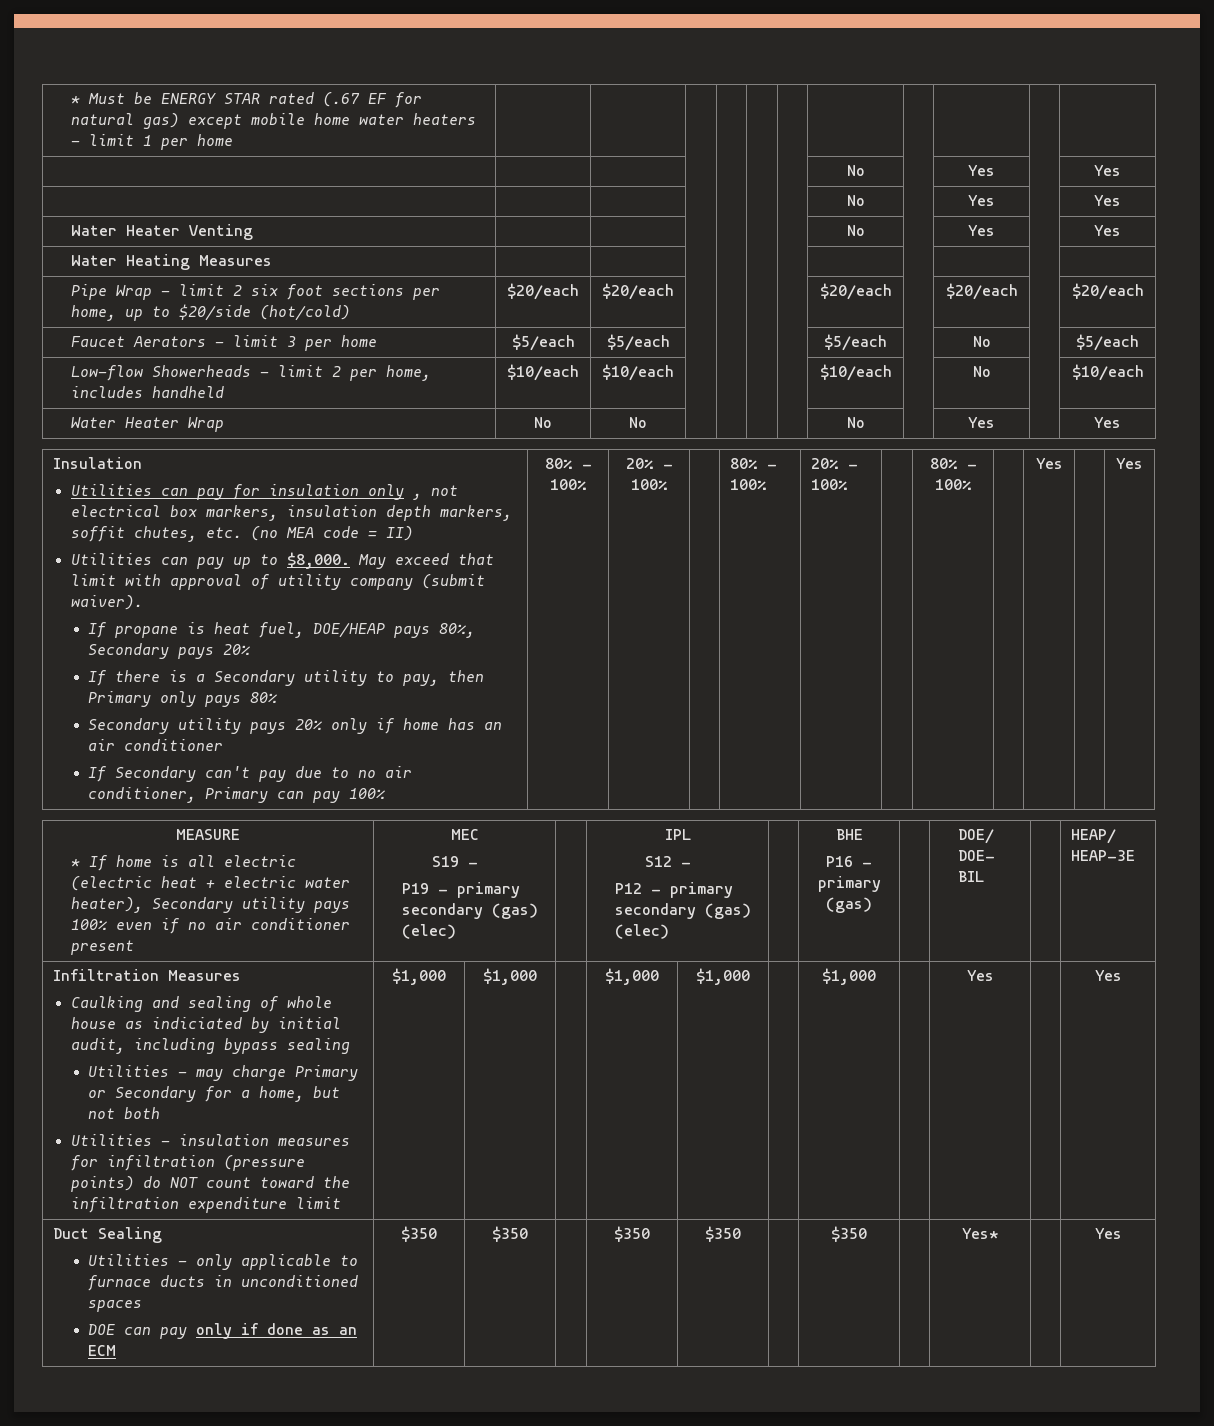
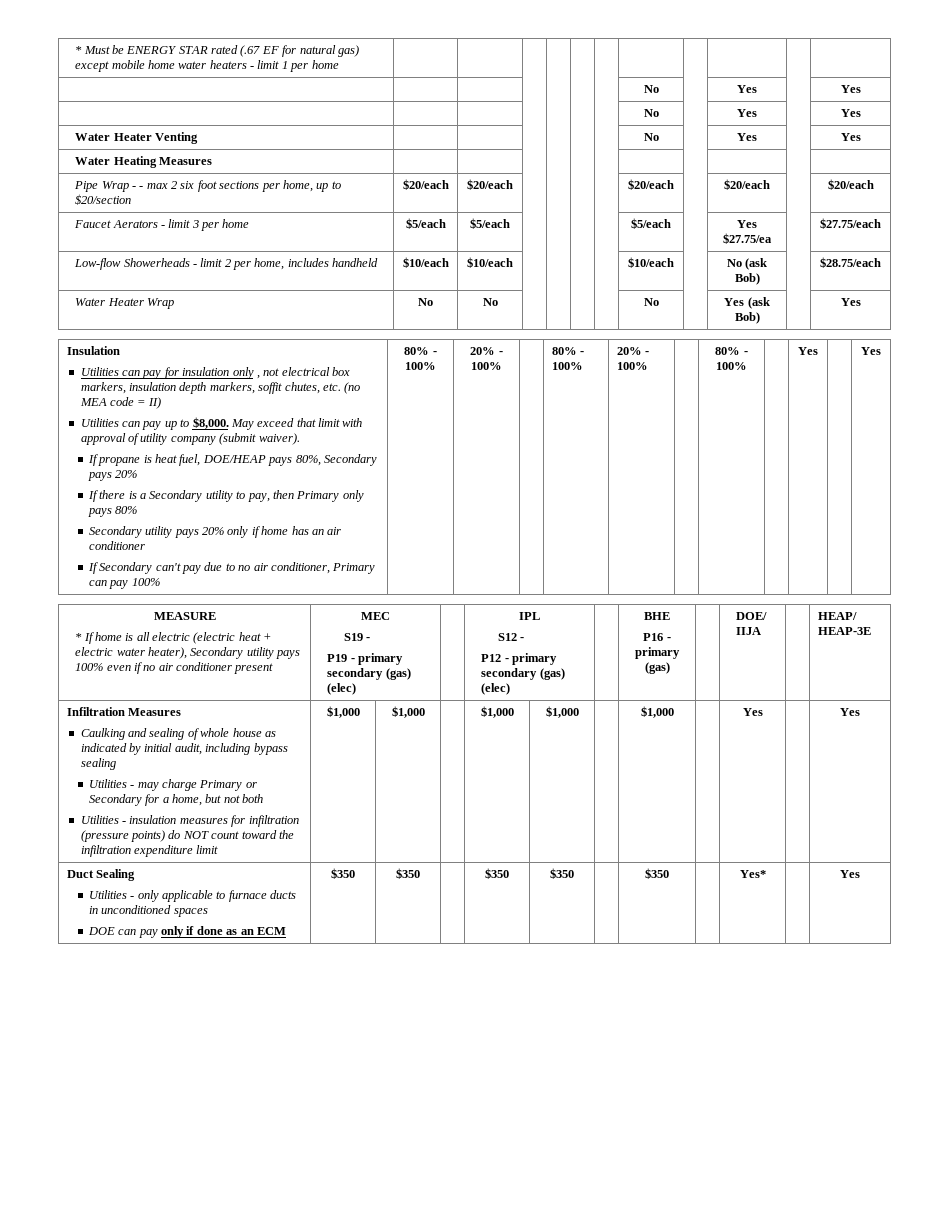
[178,284,224,296] limit -> [139,183,168,189] - max
[178,304,350,321] $20/side (hot/cold) -> [75,194,132,205] $20/section
[972,336,991,347] [1076,334,1139,351] No | | $5/each -> [737,220,757,228] [723,233,772,244] [820,218,881,229] Yes $27.75/ea | | $27.75/each
[1071,364,1144,381] | | $10/each -> [745,258,768,270] [734,273,760,285] [820,257,881,268] (ask Bob) | | $28.75/each
(995, 422) none -> [747,297,770,309] [734,312,760,324] (ask Bob)
[957,850,995,861] [957,871,984,882] DOE- BIL -> [736,627,762,635] IIJA
[151,1017,242,1029] indiciated -> [80,743,127,752] indicated

